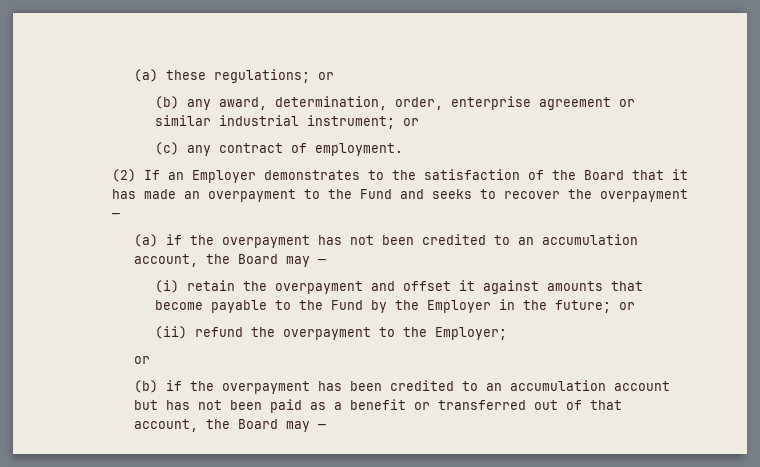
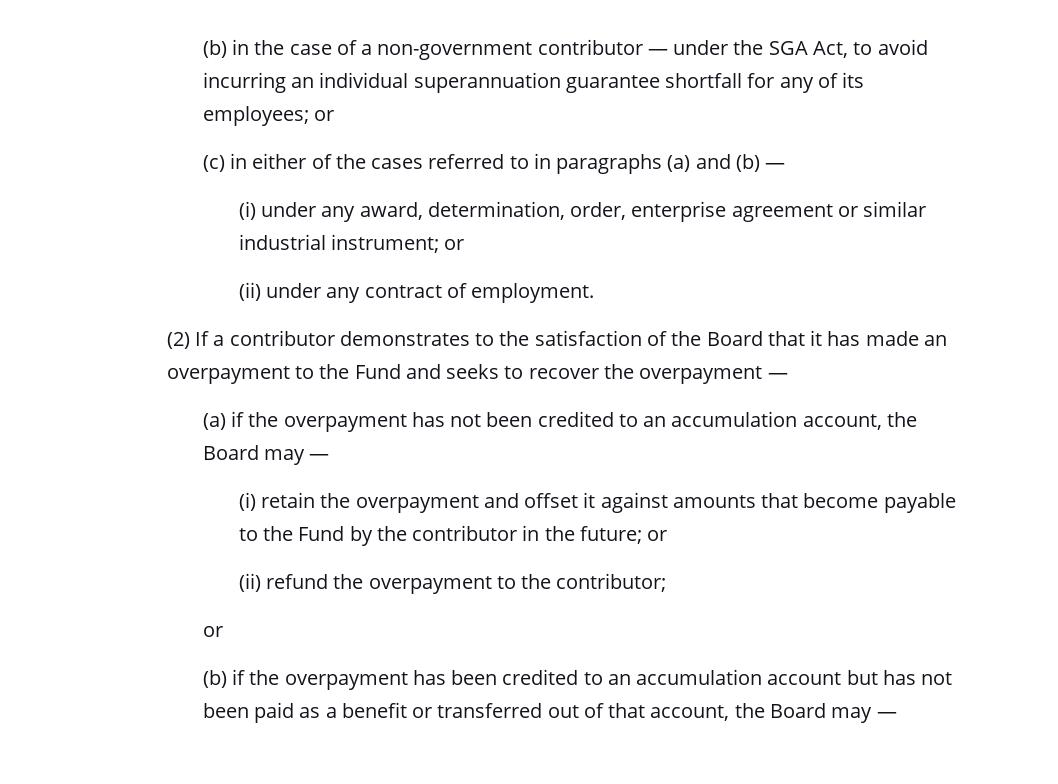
[133,69,334,83] [155,96,180,109] (a) these regulations; or // (b) -> [202,39,928,60] [202,72,865,93] [202,106,335,126] [202,153,786,174] [238,201,317,220] (b) in the case of a non-government contributor — under the SGA Act, to avoid incurring an individual superannuation guarantee shortfall for any of its employees; or // (c) in either of the cases referred to in paragraphs (a) and (b) — // (i) under
[155,142,180,155] (c) -> [238,282,322,301] (ii) under
[168,170,257,183] an Employer -> [213,330,335,346] a contributor
[427,300,492,313] Employer -> [412,525,518,541] contributor
[435,327,508,340] Employer; -> [556,573,667,592] contributor;

